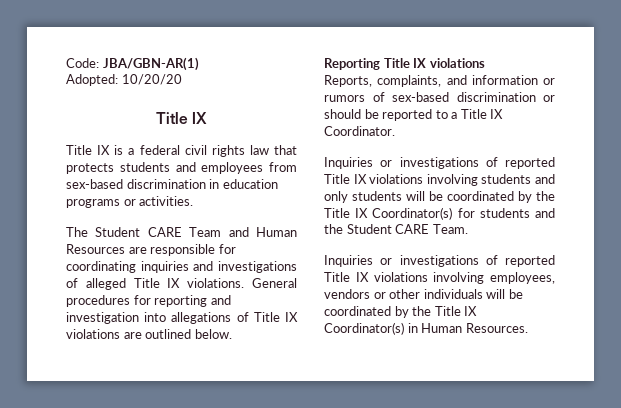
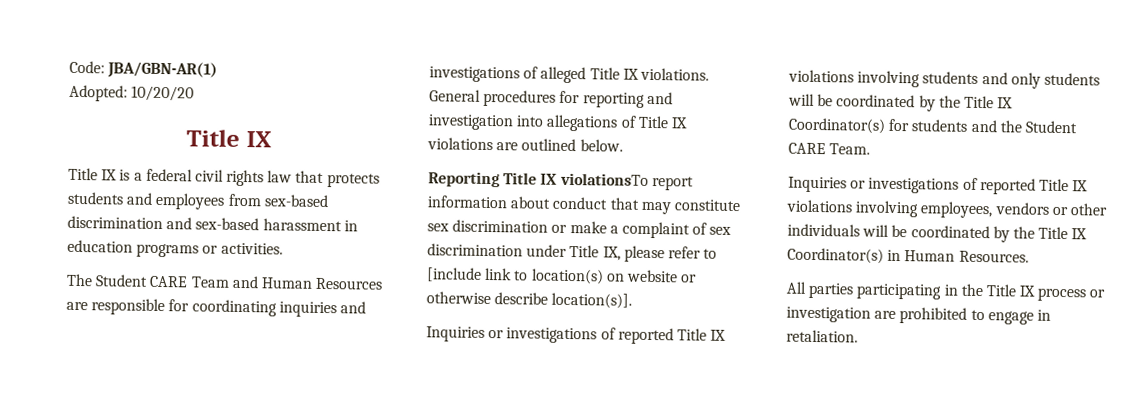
(206, 184) none -> [166,217,342,232] and sex-based harassment
[429,58,485,68] [324,75,555,87] [324,92,555,102] [324,109,504,121] [324,126,395,136] violations // Reports, complaints, and information or rumors of sex-based discrimination or should be reported to a Title IX Coordinator. -> [559,172,694,191] [427,195,741,215] [427,219,732,239] [427,243,718,263] [426,267,698,285] [426,291,633,309] violationsTo report information about conduct that may constitute sex discrimination or make a complaint of sex discrimination under Title IX, please refer to [include link to location(s) on website or otherwise describe location(s)].
(528, 328) none -> [786,281,1106,302] [786,306,1051,325] [786,329,858,343] // All parties participating in the Title IX process or investigation are prohibited to engage in retaliation.

